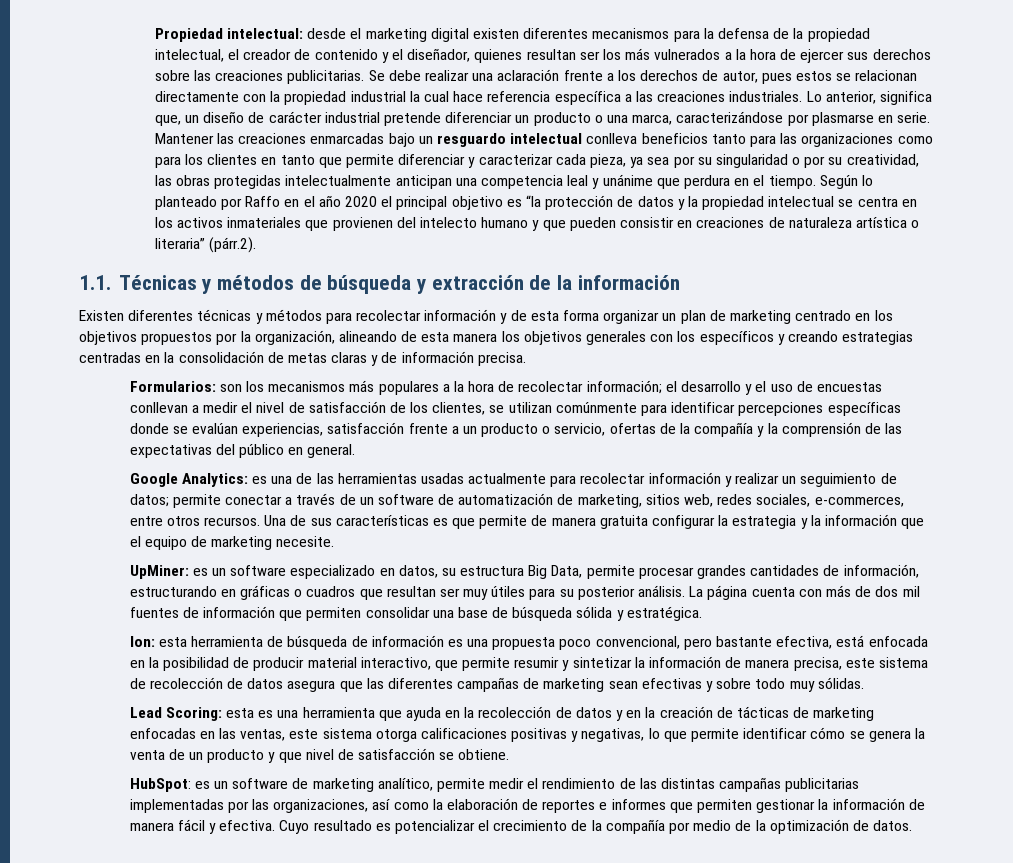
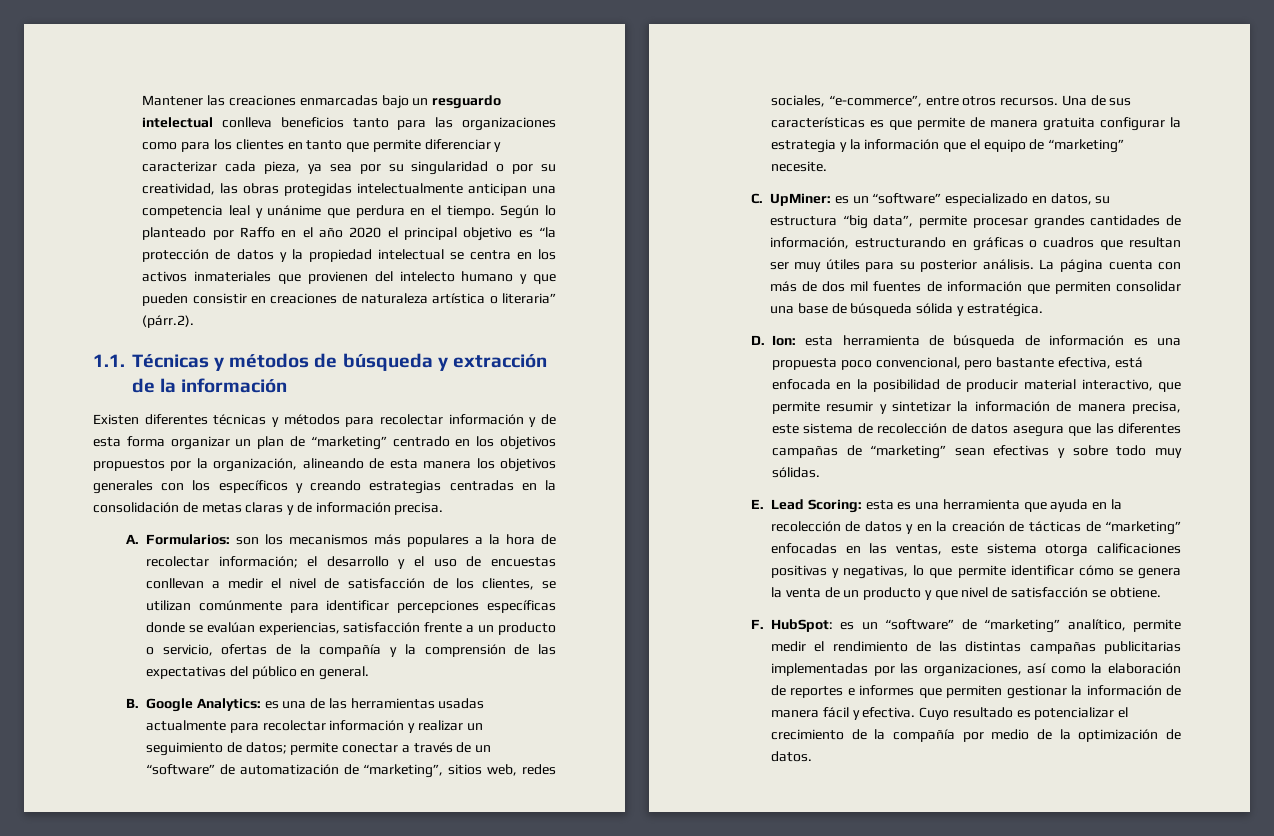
[154,28,870,42] [154,48,931,63] [154,69,918,84] [154,91,932,105] [154,111,931,126] Propiedad intelectual: desde el marketing digital existen diferentes mecanismos para la defensa de la propiedad intelectual, el creador de contenido y el diseñador, quienes resultan ser los más vulnerados a la hora de ejercer sus derechos sobre las creaciones publicitarias. Se debe realizar una aclaración frente a los derechos de autor, pues estos se relacionan directamente con la propiedad industrial la cual hace referencia específica a las creaciones industriales. Lo anterior, significa que, un diseño de carácter industrial pretende diferenciar un producto o una marca, caracterizándose por plasmarse en serie. -> (142, 100) none
[729,310,791,324] marketing -> [310,436,387,450] “marketing”
(526, 359) none -> [125,534,139,544] A.
(356, 451) none -> [125,698,139,708] B.
[377,494,434,505] software -> [145,764,215,775] “software”
[577,494,642,508] marketing, -> [363,764,444,778] “marketing”,
[814,496,904,507] e-commerces, -> [828,95,922,107] “e-commerce”,
[211,536,273,550] marketing -> [1048,139,1125,153] “marketing”
(335, 541) none -> [750,193,763,204] C.
[230,565,287,576] software -> [872,193,942,204] “software”
[528,565,583,579] Big Data, -> [842,215,914,229] “big data”,
(702, 613) none -> [750,335,765,345] D.
[543,678,605,692] marketing -> [870,445,947,459] “marketing”
(864, 683) none -> [750,499,764,509] E.
[813,707,875,721] marketing -> [1105,521,1181,535] “marketing”
(510, 754) none -> [750,619,764,629] F.
[232,778,374,792] software de marketing -> [885,619,1061,633] “software” de “marketing”

